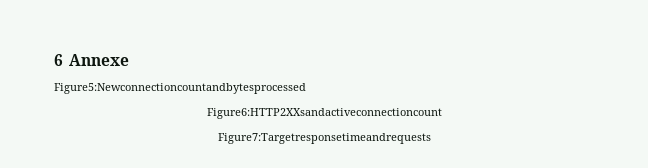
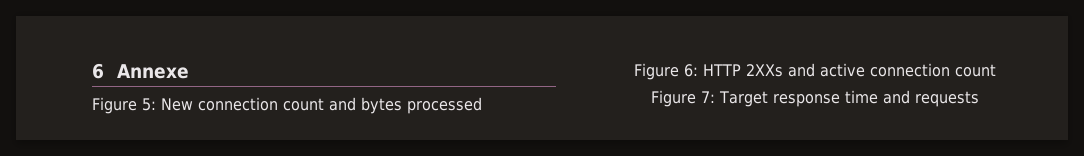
[54,83,306,94] [206,108,442,119] [217,133,431,144] Figure5:Newconnectioncountandbytesprocessed // Figure6:HTTP2XXsandactiveconnectioncount // Figure7:Targetresponsetimeandrequests -> [92,97,482,114] [634,63,996,80] [651,90,979,107] Figure 5: New connection count and bytes processed // Figure 6: HTTP 2XXs and active connection count // Figure 7: Target response time and requests

